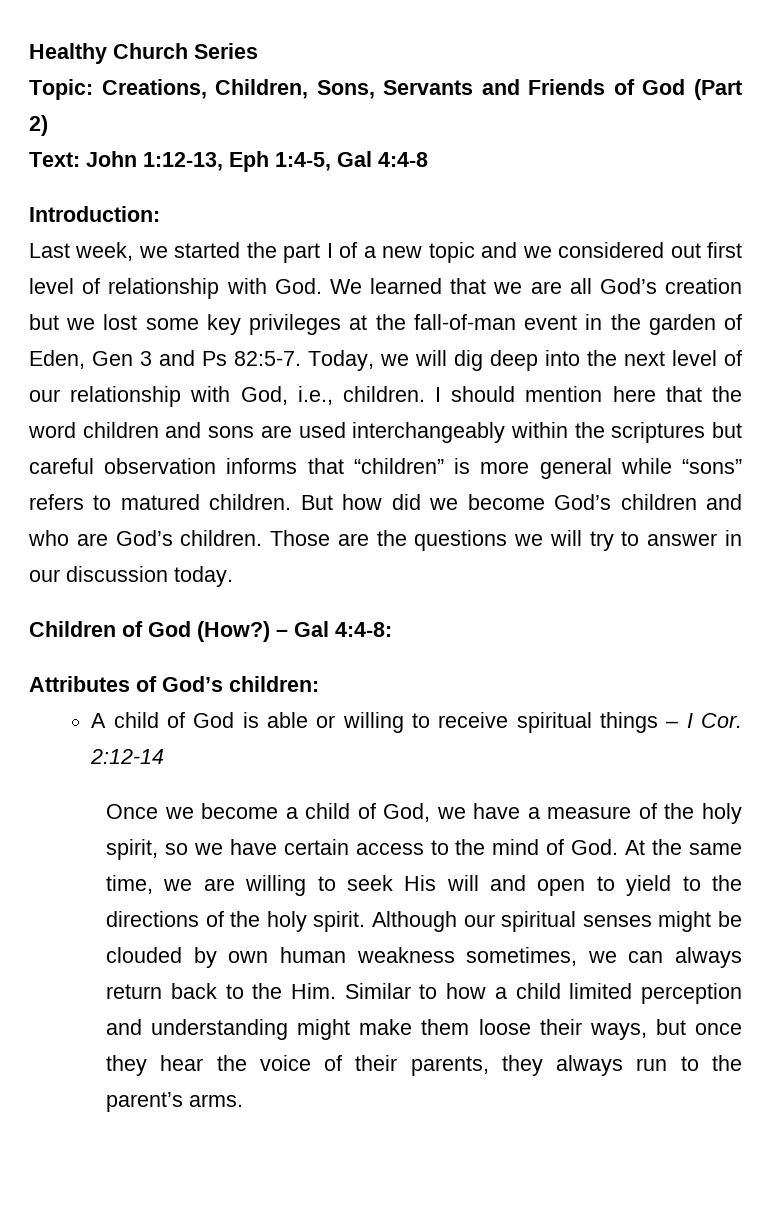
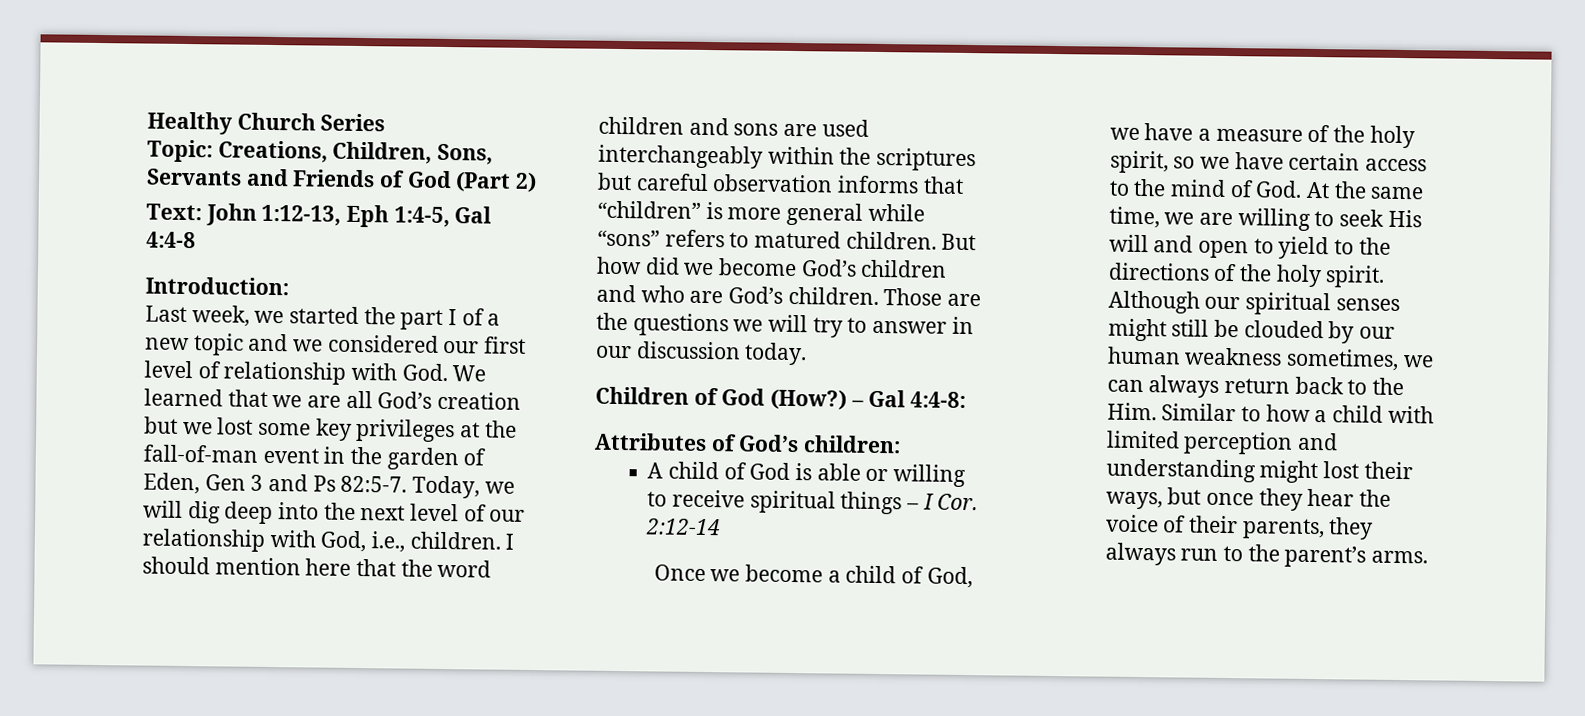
[670,243,701,258] out -> [443,340,480,354] our
(712, 921) none -> [1171,319,1210,337] still
[228,951,269,963] own -> [1358,326,1395,339] our
(561, 991) none -> [1387,405,1434,424] with
[359,1019,531,1035] make them loose -> [1322,461,1359,479] lost

